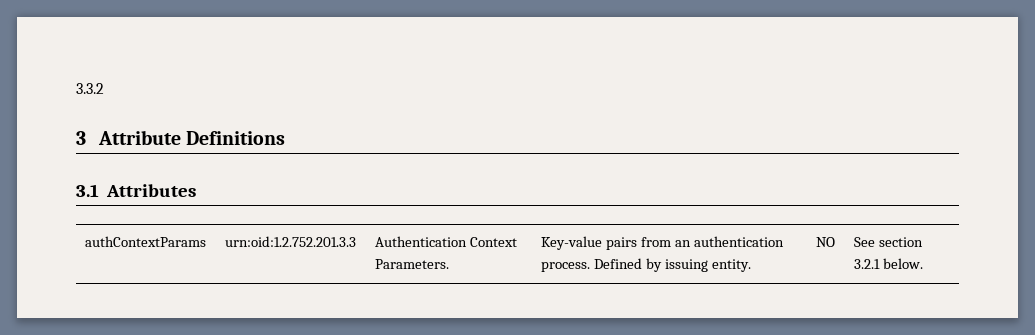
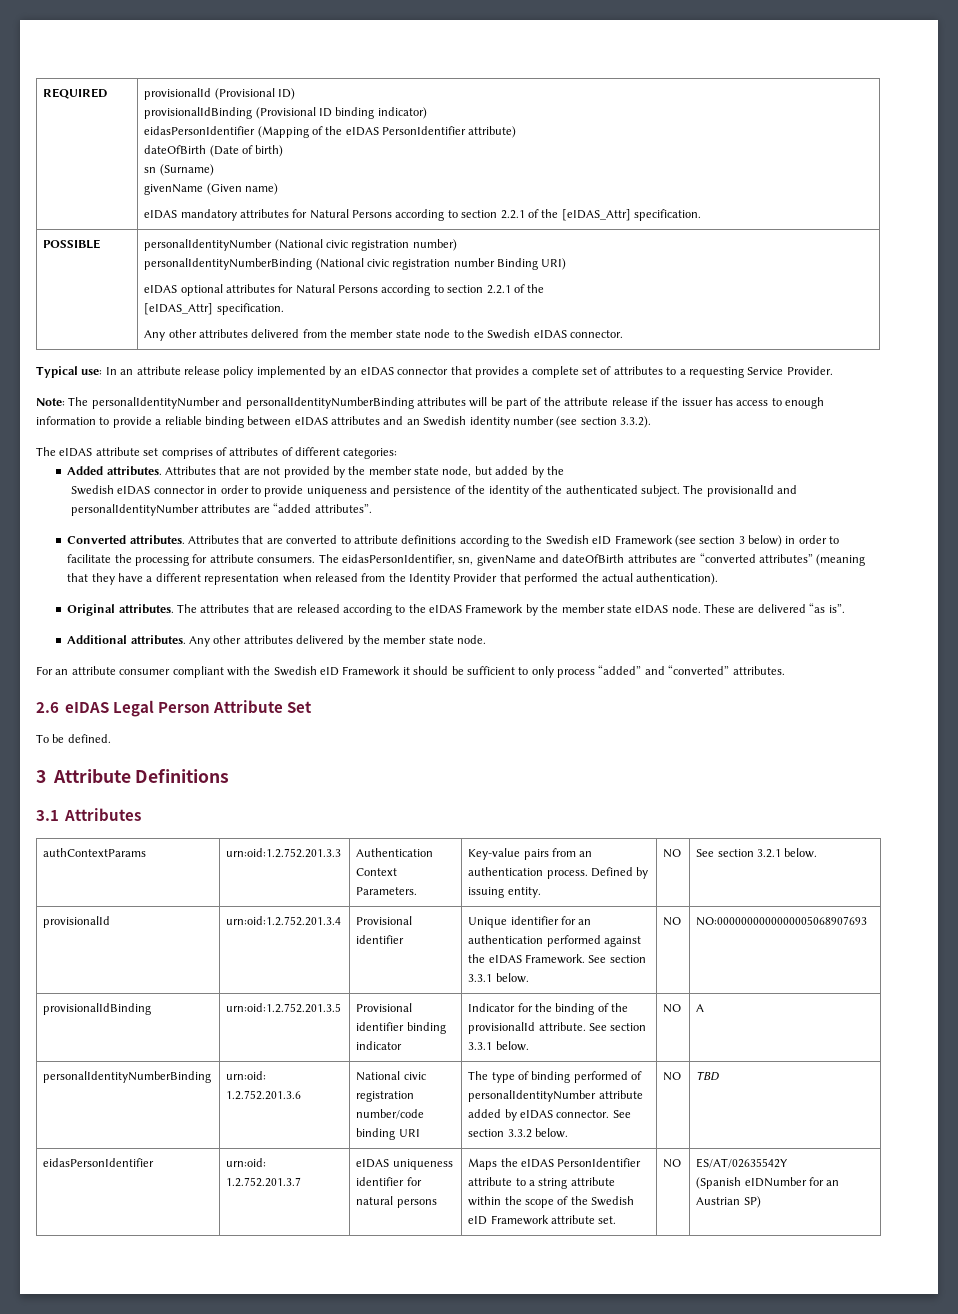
[76,83,104,94] 3.3.2 -> [43,88,109,99] [144,88,295,100] [144,107,427,119] [144,126,517,138] [144,145,284,157] [144,164,214,176] [144,183,278,195] [144,209,702,221] [43,239,101,249] [144,239,457,251] [144,258,567,270] [144,284,545,296] [144,303,284,315] [144,329,624,341] [36,366,833,378] [36,397,825,409] [36,416,651,428] [36,447,398,459] [67,466,564,478] [71,485,798,497] [71,503,372,516] [67,535,840,547] [67,553,866,566] [67,573,719,585] [67,603,845,616] [67,635,487,647] [36,665,785,678] [36,700,313,717] [36,734,111,743] REQUIRED | provisionalId (Provisional ID) // provisionalIdBinding (Provisional ID binding indicator) // eidasPersonIdentifier (Mapping of the eIDAS PersonIdentifier attribute) // dateOfBirth (Date of birth) // sn (Surname) // givenName (Given name) // eIDAS mandatory attributes for Natural Persons according to section 2.2.1 of the [eIDAS_Attr] specification. // POSSIBLE | personalIdentityNumber (National civic registration number) // personalIdentityNumberBinding (National civic registration number Binding URI) // eIDAS optional attributes for Natural Persons according to section 2.2.1 of the // [eIDAS_Attr] specification. // Any other attributes delivered from the member state node to the Swedish eIDAS connector. // Typical use: In an attribute release policy implemented by an eIDAS connector that provides a complete set of attributes to a requesting Service Provider. // Note: The personalIdentityNumber and personalIdentityNumberBinding attributes will be part of the attribute release if the issuer has access to enough information to provide a reliable binding between eIDAS attributes and an Swedish identity number (see section 3.3.2). // The eIDAS attribute set comprises of attributes of different categories: // Added attributes. Attributes that are not provided by the member state node, but added by the // Swedish eIDAS connector in order to provide uniqueness and persistence of the identity of the authenticated subject. The provisionalId and personalIdentityNumber attributes are “added attributes”. // Converted attributes. Attributes that are converted to attribute definitions according to the Swedish eID Framework (see section 3 below) in order to facilitate the processing for attribute consumers. The eidasPersonIdentifier, sn, givenName and dateOfBirth attributes are “converted attributes” (meaning that they have a different representation when released from the Identity Provider that performed the actual authentication). // Original attributes. The attributes that are released according to the eIDAS Framework by the member state eIDAS node. These are delivered “as is”. // Additional attributes. Any other attributes delivered by the member state node. // For an attribute consumer compliant with the Swedish eID Framework it should be sufficient to only process “added” and “converted” attributes. // 2.6 eIDAS Legal Person Attribute Set // To be defined.
(923, 263) none -> [43,916,111,928] [226,916,342,926] [356,916,413,925] [356,935,405,944] [468,916,592,928] [468,935,641,947] [468,954,646,964] [468,973,529,983] [663,917,682,926] [696,916,868,926] [43,1003,152,1015] [226,1003,342,1013] [356,1003,413,1012] [356,1022,446,1034] [356,1041,403,1050] [468,1003,629,1015] [468,1022,647,1034] [468,1041,529,1051] [663,1004,682,1013] [696,1004,705,1012] [43,1071,212,1083] [226,1071,267,1080] [226,1090,302,1100] [356,1071,426,1081] [356,1091,415,1102] [356,1109,425,1119] [356,1128,420,1140] [468,1071,643,1083] [468,1090,643,1102] [468,1109,631,1121] [468,1128,568,1138] [663,1072,682,1081] [696,1071,721,1081] [43,1158,155,1167] [226,1158,267,1167] [226,1177,302,1187] [356,1159,453,1170] [356,1177,422,1186] [356,1196,437,1208] [468,1158,642,1170] [468,1177,615,1189] [468,1196,635,1208] [468,1215,617,1225] [663,1159,682,1168] [696,1158,789,1168] [696,1177,840,1189] [696,1196,761,1208] // provisionalId | urn:oid:1.2.752.201.3.4 | Provisional identifier | Unique identifier for an authentication performed against the eIDAS Framework. See section 3.3.1 below. | NO | NO:0000000000000005068907693 // provisionalIdBinding | urn:oid:1.2.752.201.3.5 | Provisional identifier binding indicator | Indicator for the binding of the provisionalId attribute. See section 3.3.1 below. | NO | A // personalIdentityNumberBinding | urn:oid: 1.2.752.201.3.6 | National civic registration number/code binding URI | The type of binding performed of personalIdentityNumber attribute added by eIDAS connector. See section 3.3.2 below. | NO | TBD // eidasPersonIdentifier | urn:oid: 1.2.752.201.3.7 | eIDAS uniqueness identifier for natural persons | Maps the eIDAS PersonIdentifier attribute to a string attribute within the scope of the Swedish eID Framework attribute set. | NO | ES/AT/02635542Y // (Spanish eIDNumber for an Austrian SP)

